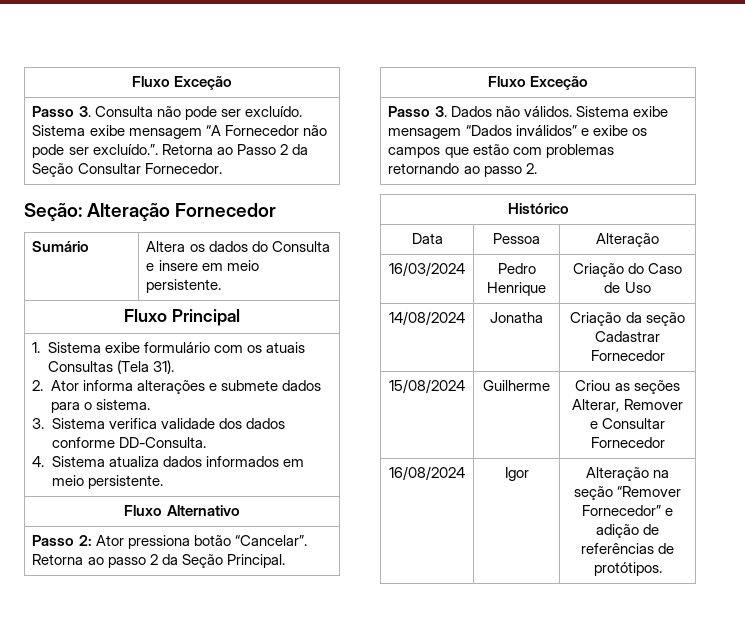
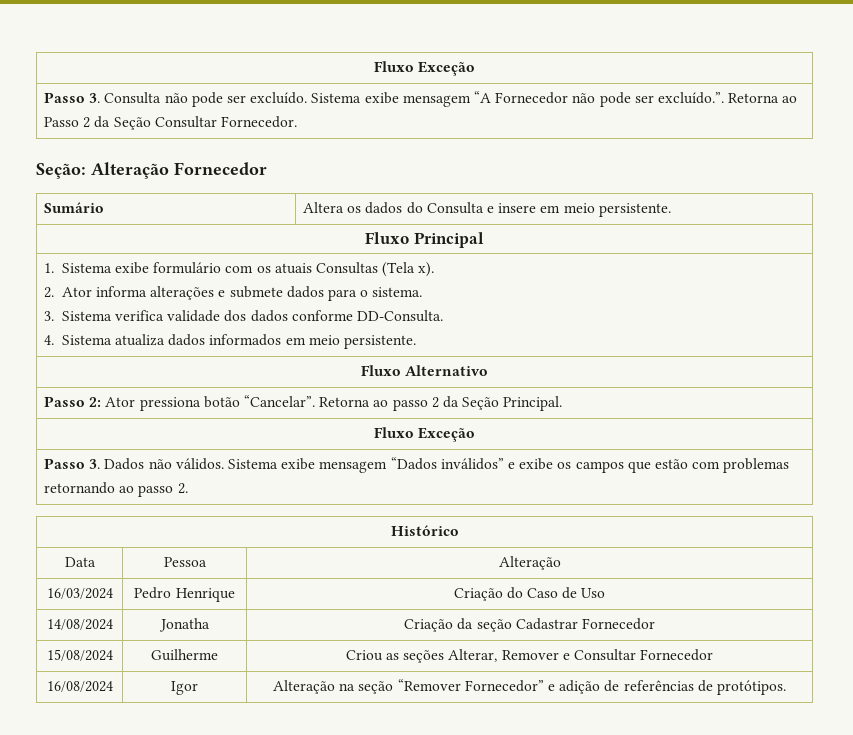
[153,360,175,374] 31). -> [418,262,435,277] x).

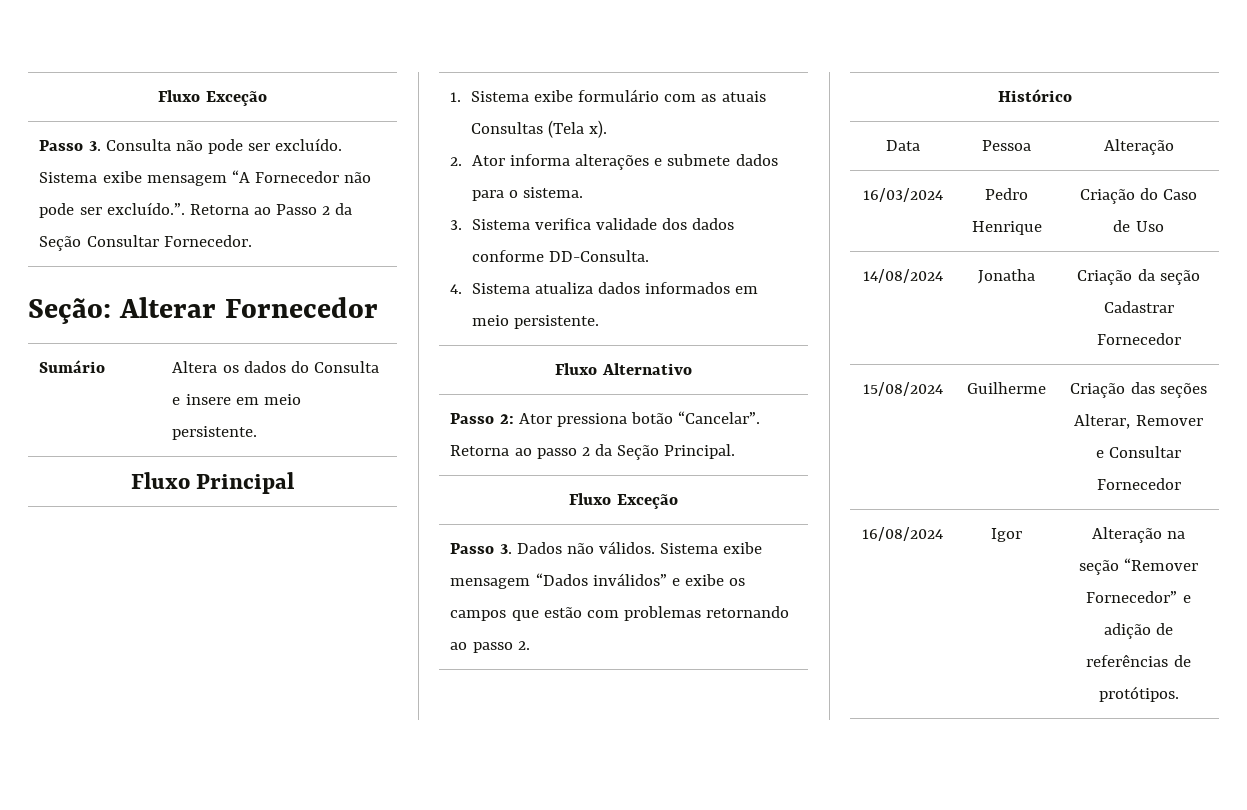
[91,162,169,179] Alteração -> [118,297,216,318] Alterar
[256,266,271,273] os -> [701,94,717,102] as
[345,650,400,661] Criou as -> [1070,382,1155,398] Criação das

